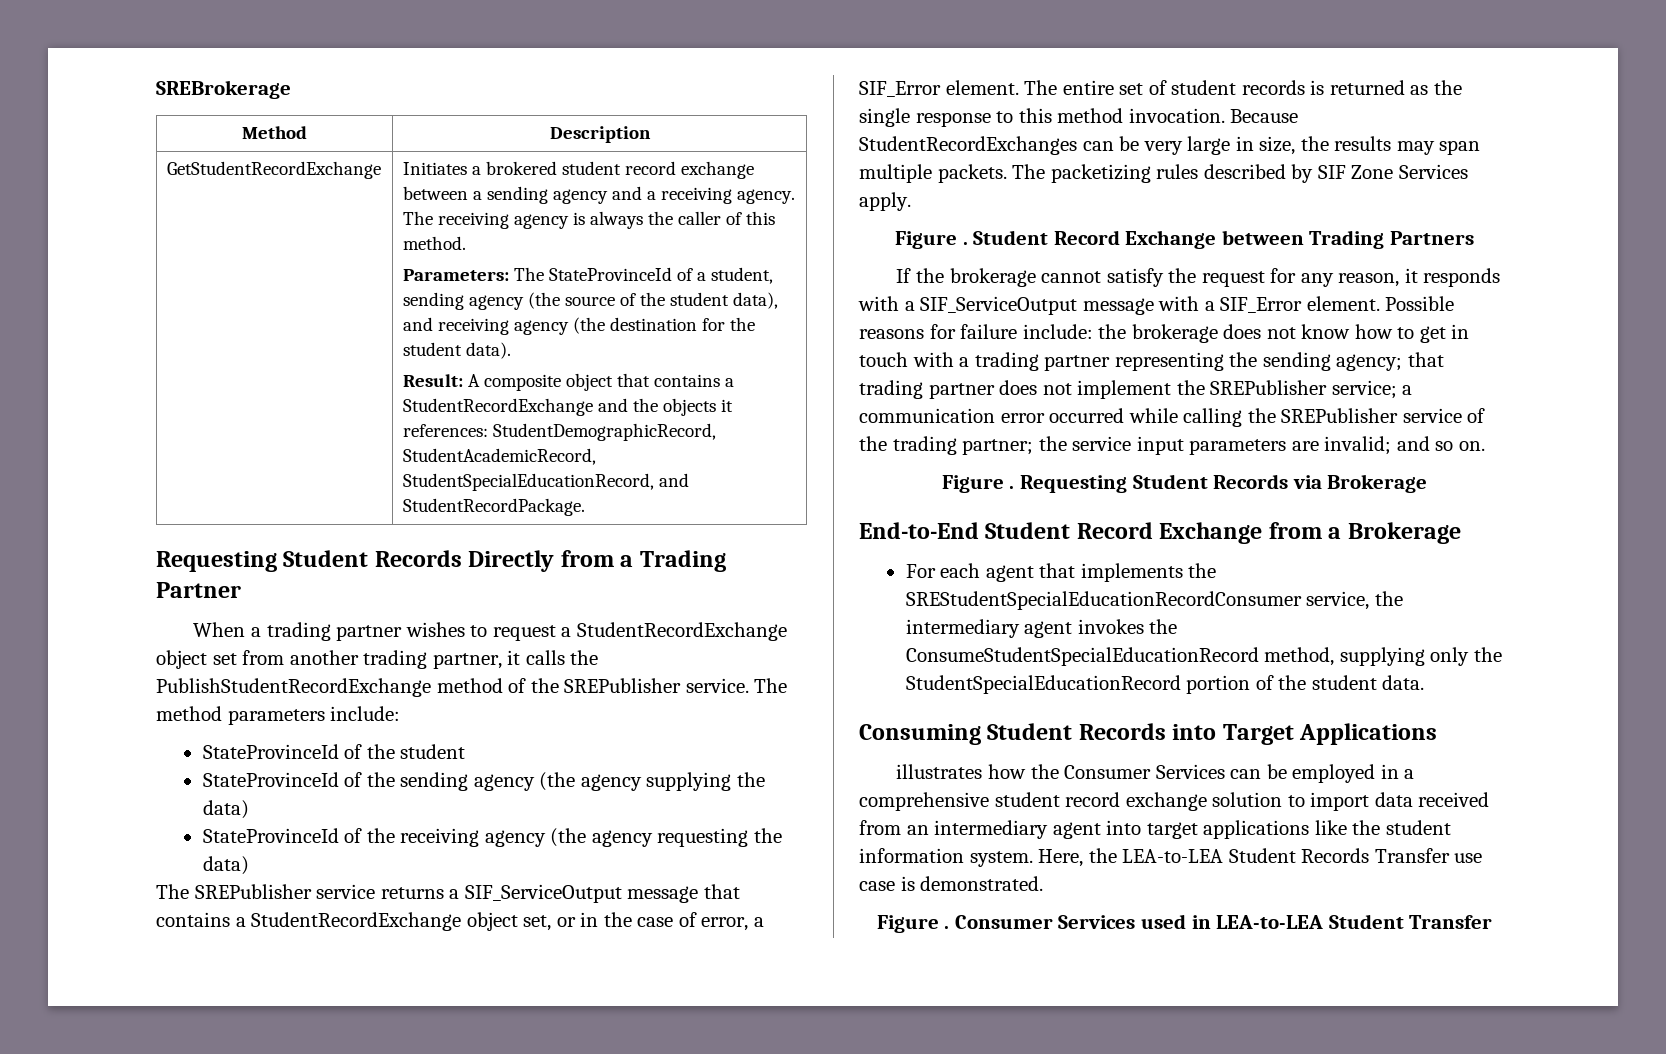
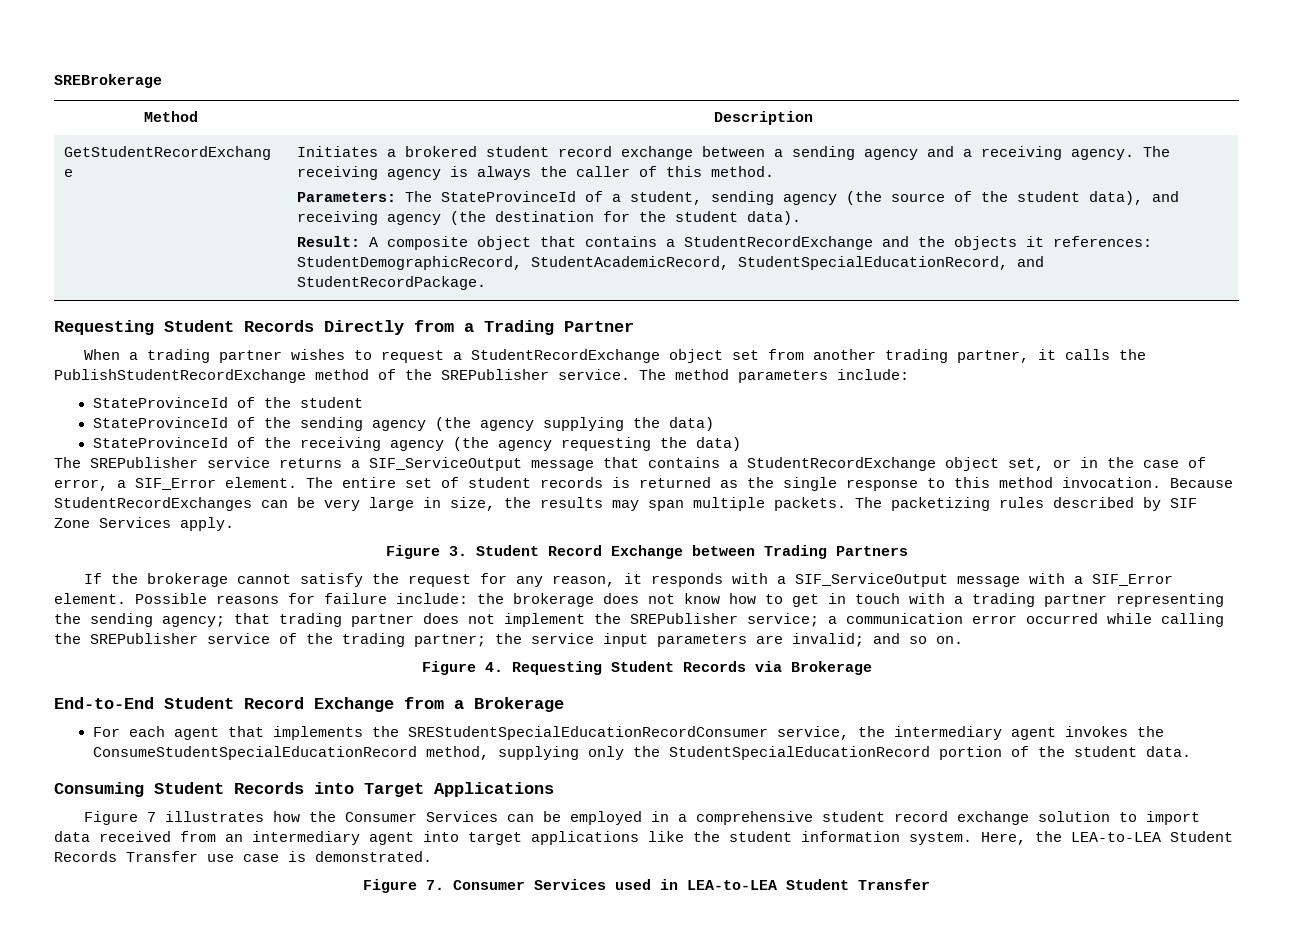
[962,242,968,245] . -> [448,546,467,556] 3.
[1009,486,1015,489] . -> [484,662,503,672] 4.
(1438, 734) none -> [84,811,157,825] Figure 7
[944,926,950,929] . -> [426,880,444,890] 7.

